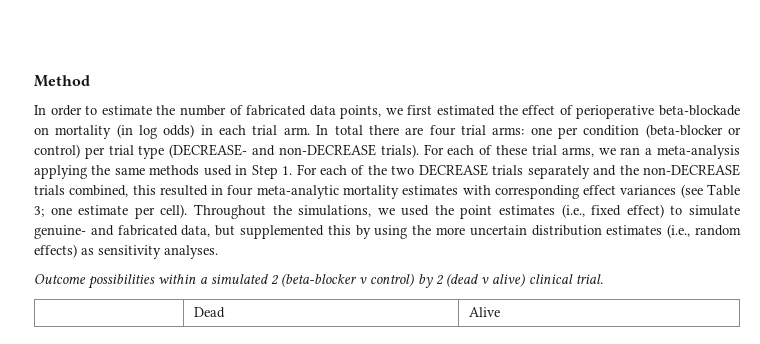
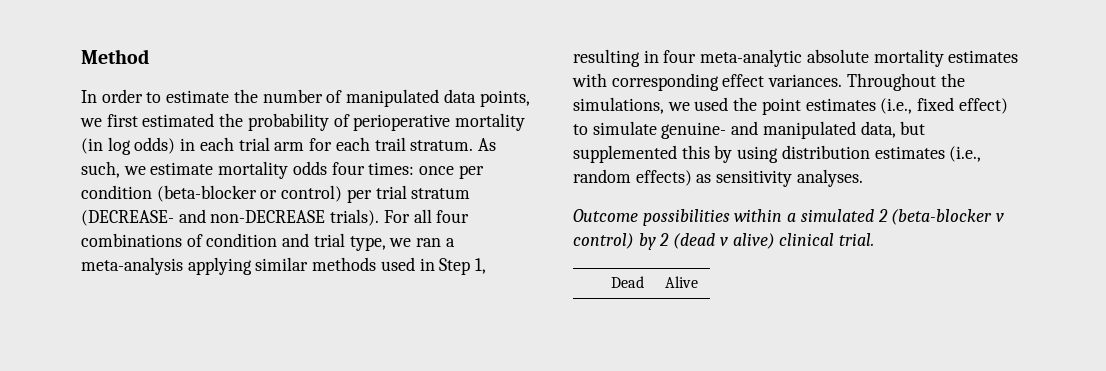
[246,105,307,116] fabricated -> [346,89,440,107] manipulated
[522,105,556,115] effect -> [247,113,329,131] probability
[658,105,740,116] [34,127,49,135] beta-blockade on -> (451, 122) none
[283,125,552,136] arm. In total there are four trial arms: one -> [274,137,496,151] [81,161,455,179] arm for each trail stratum. As such, we estimate mortality odds four times: once
[138,145,165,159] type -> [411,188,471,199] stratum
[447,145,594,157] each of these trial arms, -> [413,209,470,223] [81,233,386,251] all four combinations of condition and trial type,
[91,165,145,175] the same -> [255,257,309,271] similar
[282,164,741,179] [34,185,208,197] 1. For each of the two DECREASE trials separately and the non-DECREASE trials combined, this resulted -> [475,258,487,274] [573,49,640,67] 1, resulting
(339, 192) none -> [806,49,869,63] absolute
[620,184,741,198] [34,204,188,219] variances (see Table 3; one estimate per cell). -> [768,74,843,87] variances.
[117,225,178,236] fabricated -> [762,121,856,139] manipulated
[412,225,527,236] the more uncertain -> (779, 154) none

